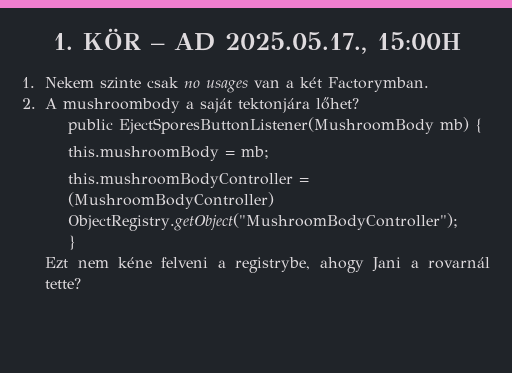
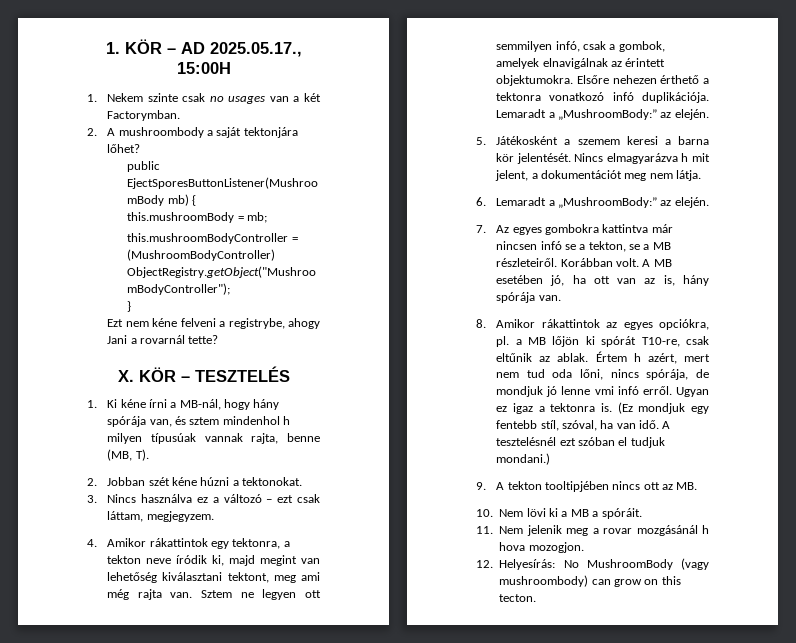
(82, 283) none -> [117,366,290,382] [87,399,280,410] [107,416,291,427] [107,433,320,444] [107,449,149,461] [87,477,303,486] [87,494,320,503] [107,511,214,522] [87,538,290,549] [107,555,320,566] [107,572,320,583] [107,589,321,600] [496,41,665,52] [496,58,666,69] [496,75,709,86] [496,92,709,103] [496,109,709,120] [476,136,709,145] [496,153,710,164] [495,170,702,181] [476,197,709,208] [476,224,673,235] [496,241,671,252] [496,258,672,267] [496,275,709,286] [496,292,561,303] [476,319,709,330] [496,336,709,347] [496,351,710,364] [496,369,709,380] [496,386,709,397] [496,402,709,414] [496,420,671,431] [496,437,665,448] [496,453,551,465] [476,481,698,492] [476,508,642,519] [476,525,709,536] [499,542,584,553] [476,558,709,570] [499,575,681,587] [499,594,537,602] // X. KÖR – TESZTELÉS // 1. Ki kéne írni a MB-nál, hogy hány spórája van, és sztem mindenhol h milyen típusúak vannak rajta, benne (MB, T). // 2. Jobban szét kéne húzni a tektonokat. // 3. Nincs használva ez a változó – ezt csak láttam, megjegyzem. // 4. Amikor rákattintok egy tektonra, a tekton neve íródik ki, majd megint van lehetőség kiválasztani tektont, meg ami még rajta van. Sztem ne legyen ott semmilyen infó, csak a gombok, amelyek elnavigálnak az érintett objektumokra. Elsőre nehezen érthető a tektonra vonatkozó infó duplikációja. Lemaradt a „MushroomBody:” az elején. // 5. Játékosként a szemem keresi a barna kör jelentését. Nincs elmagyarázva h mit jelent, a dokumentációt meg nem látja. // 6. Lemaradt a „MushroomBody:” az elején. // 7. Az egyes gombokra kattintva már nincsen infó se a tekton, se a MB részleteiről. Korábban volt. A MB esetében jó, ha ott van az is, hány spórája van. // 8. Amikor rákattintok az egyes opciókra, pl. a MB lőjön ki spórát T10-re, csak eltűnik az ablak. Értem h azért, mert nem tud oda lőni, nincs spórája, de mondjuk jó lenne vmi infó erről. Ugyan ez igaz a tektonra is. (Ez mondjuk egy fentebb stíl, szóval, ha van idő. A tesztelésnél ezt szóban el tudjuk mondani.) // 9. A tekton tooltipjében nincs ott az MB. // 10. Nem lövi ki a MB a spóráit. // 11. Nem jelenik meg a rovar mozgásánál h hova mozogjon. // 12. Helyesírás: No MushroomBody (vagy mushroombody) can grow on this tecton.

